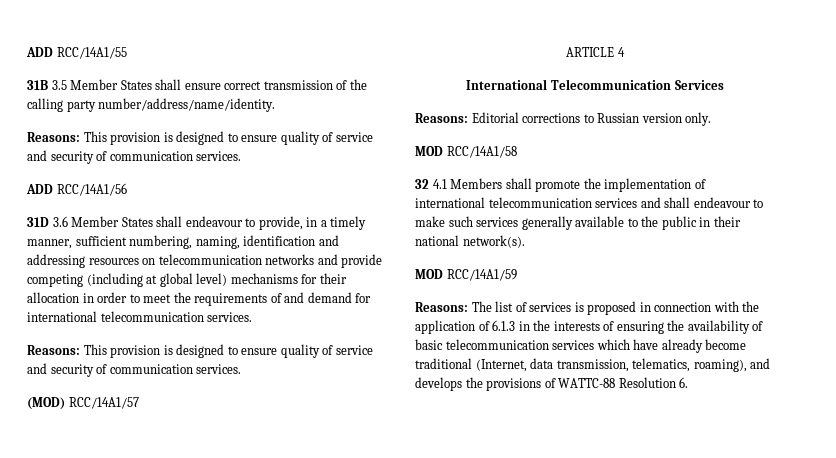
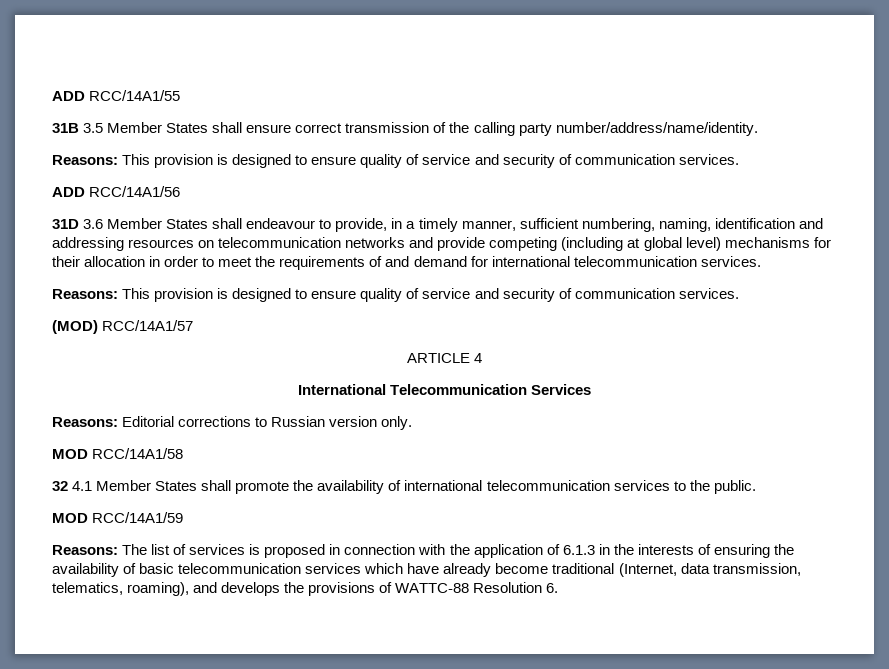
[450,178,503,189] Members -> [96,480,198,491] Member States
[604,178,692,192] implementation -> [317,480,385,494] availability
[640,197,764,208] [415,216,741,230] [415,235,525,248] and shall endeavour to make such services generally available to the public in their national network(s). -> [673,480,756,494] to the public.

